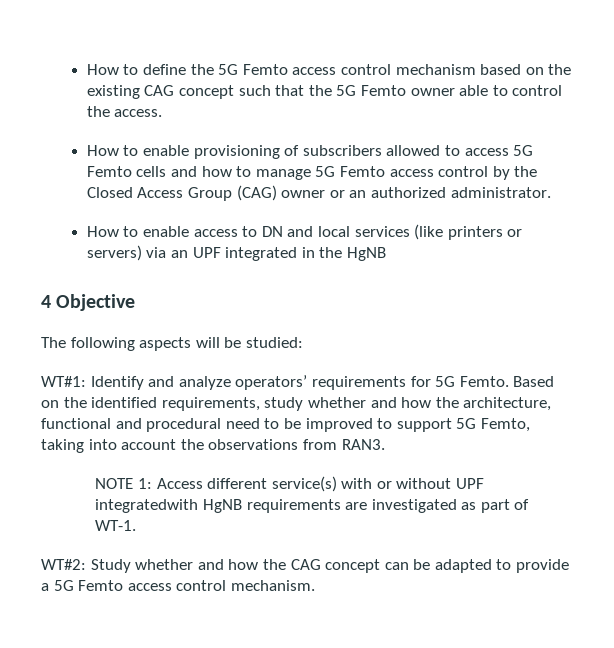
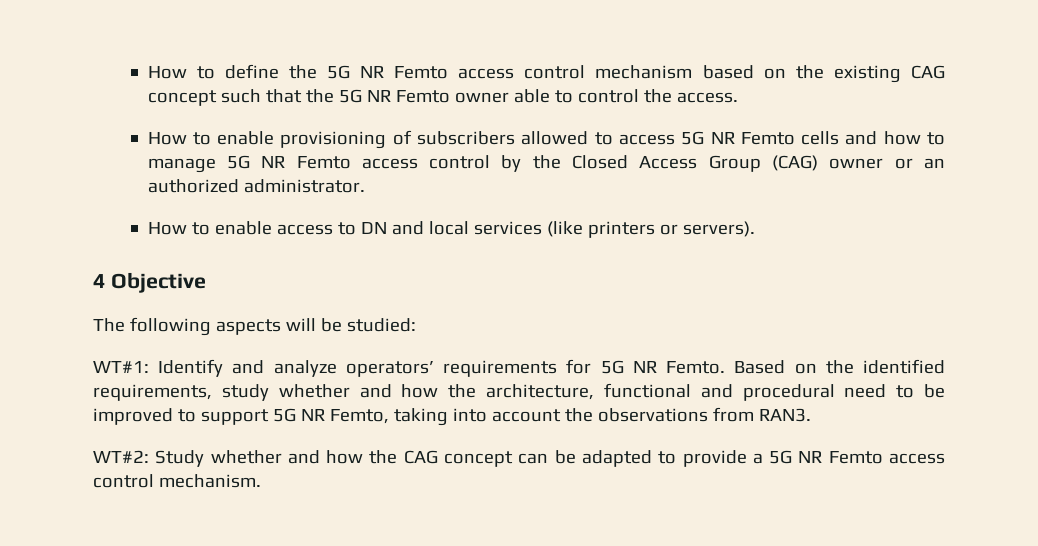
(239, 69) none -> [360,66,385,78] NR
(357, 90) none -> [366,90,391,102] NR
(534, 150) none -> [710,132,735,144] NR
(336, 171) none -> [261,156,286,168] NR
[86,245,387,261] servers) via an UPF integrated in the HgNB -> [682,221,755,237] servers).
(456, 381) none -> [632,361,657,373] NR
(477, 423) none -> [300,409,325,421] NR
[95,476,485,492] [95,499,530,513] [95,520,137,531] // NOTE 1: Access different service(s) with or without UPF integratedwith HgNB requirements are investigated as part of WT-1. -> (811, 415) none
(74, 585) none -> [798,451,823,463] NR

